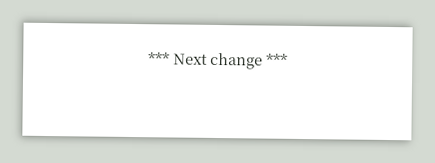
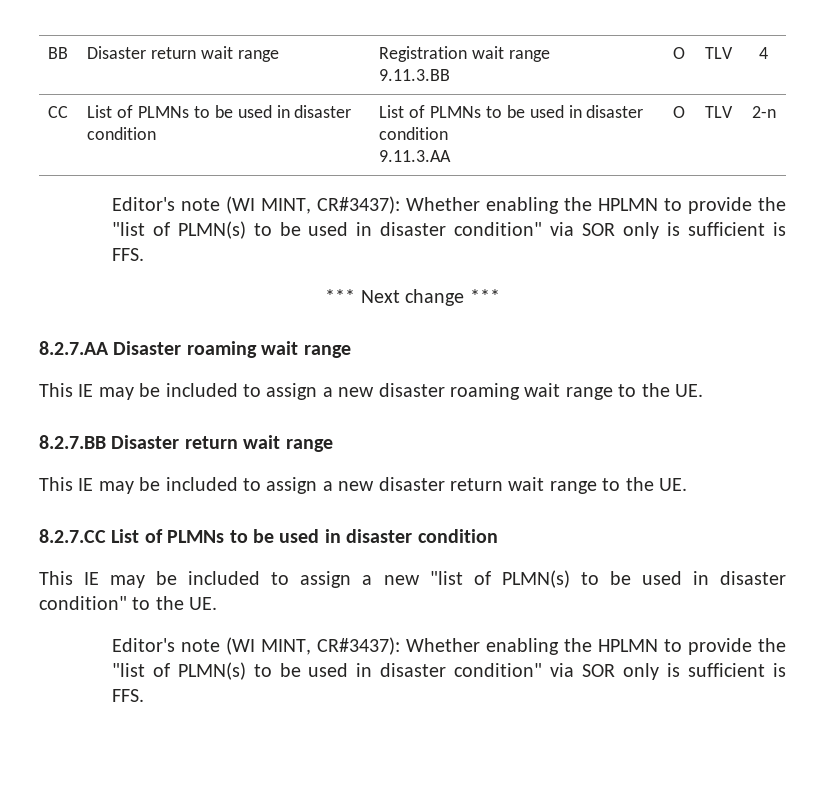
[148,52,288,70] *** Next change *** -> [48,47,69,59] [87,46,280,62] [379,46,551,62] [379,69,451,81] [672,47,685,59] [704,47,733,59] [759,47,768,59] [48,106,69,118] [87,105,352,118] [87,127,157,140] [379,105,644,118] [379,127,449,140] [379,150,452,162] [672,106,685,118] [704,106,733,118] [751,106,776,118] [111,196,786,214] [111,221,787,239] [111,248,144,261] [325,289,500,306] [39,341,351,358] [39,383,703,400] [39,435,333,452] [39,477,687,494] [39,529,498,543] [39,570,786,588] [39,596,218,610] [111,637,786,655] [111,662,787,680] [111,689,144,702] BB | Disaster return wait range | Registration wait range // 9.11.3.BB | O | TLV | 4 // CC | List of PLMNs to be used in disaster condition | List of PLMNs to be used in disaster condition // 9.11.3.AA | O | TLV | 2-n // Editor's note (WI MINT, CR#3437): Whether enabling the HPLMN to provide the "list of PLMN(s) to be used in disaster condition" via SOR only is sufficient is FFS. // *** Next change *** // 8.2.7.AA Disaster roaming wait range // This IE may be included to assign a new disaster roaming wait range to the UE. // 8.2.7.BB Disaster return wait range // This IE may be included to assign a new disaster return wait range to the UE. // 8.2.7.CC List of PLMNs to be used in disaster condition // This IE may be included to assign a new "list of PLMN(s) to be used in disaster condition" to the UE. // Editor's note (WI MINT, CR#3437): Whether enabling the HPLMN to provide the "list of PLMN(s) to be used in disaster condition" via SOR only is sufficient is FFS.

